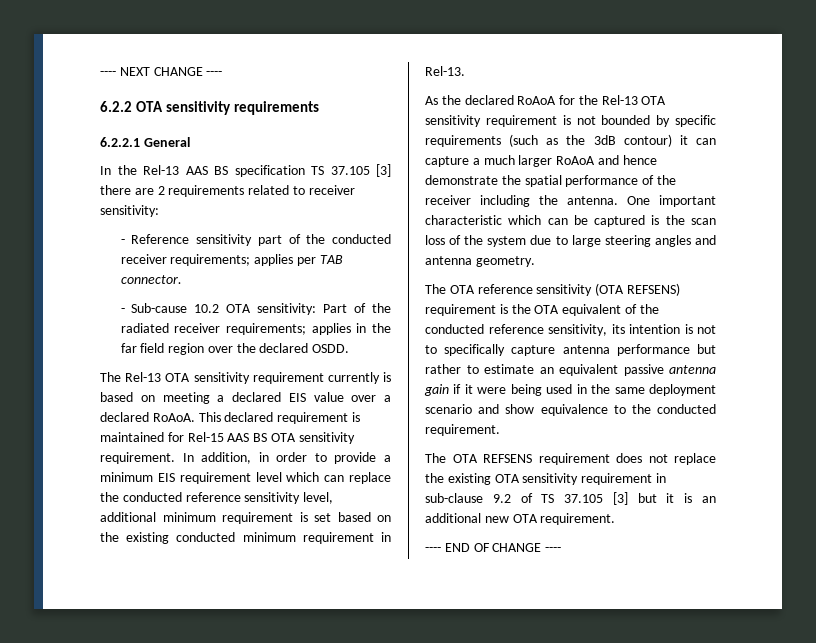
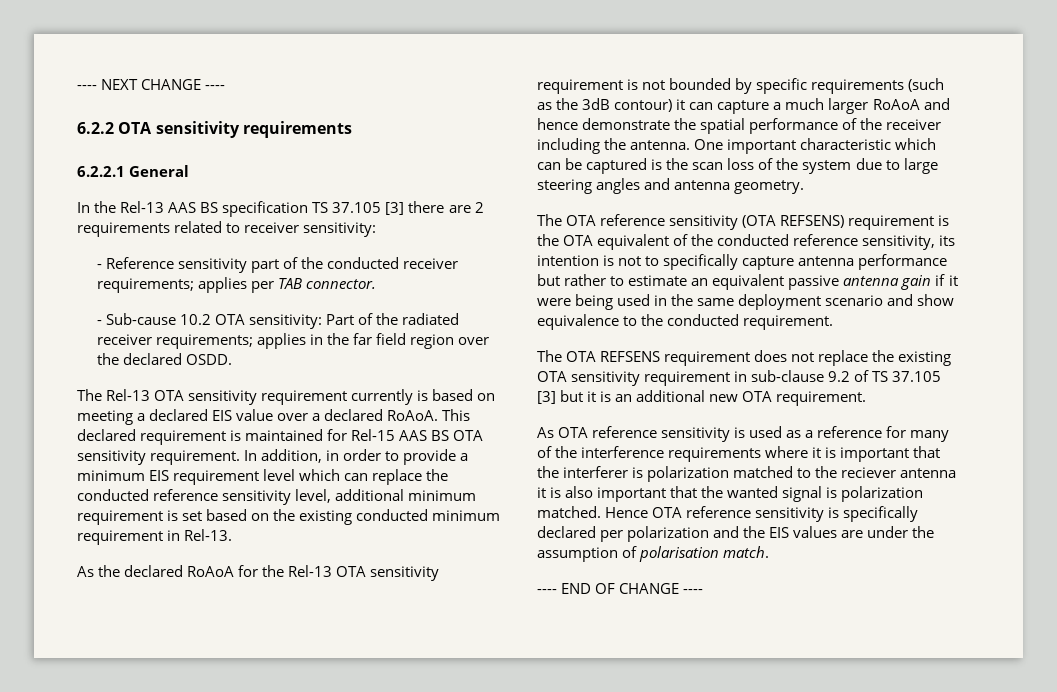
(616, 519) none -> [537,426,950,442] [537,446,941,462] [537,466,957,482] [537,486,924,502] [537,506,919,522] [537,526,935,542] [537,546,770,562] // As OTA reference sensitivity is used as a reference for many of the interference requirements where it is important that the interferer is polarization matched to the reciever antenna it is also important that the wanted signal is polarization matched. Hence OTA reference sensitivity is specifically declared per polarization and the EIS values are under the assumption of polarisation match.

